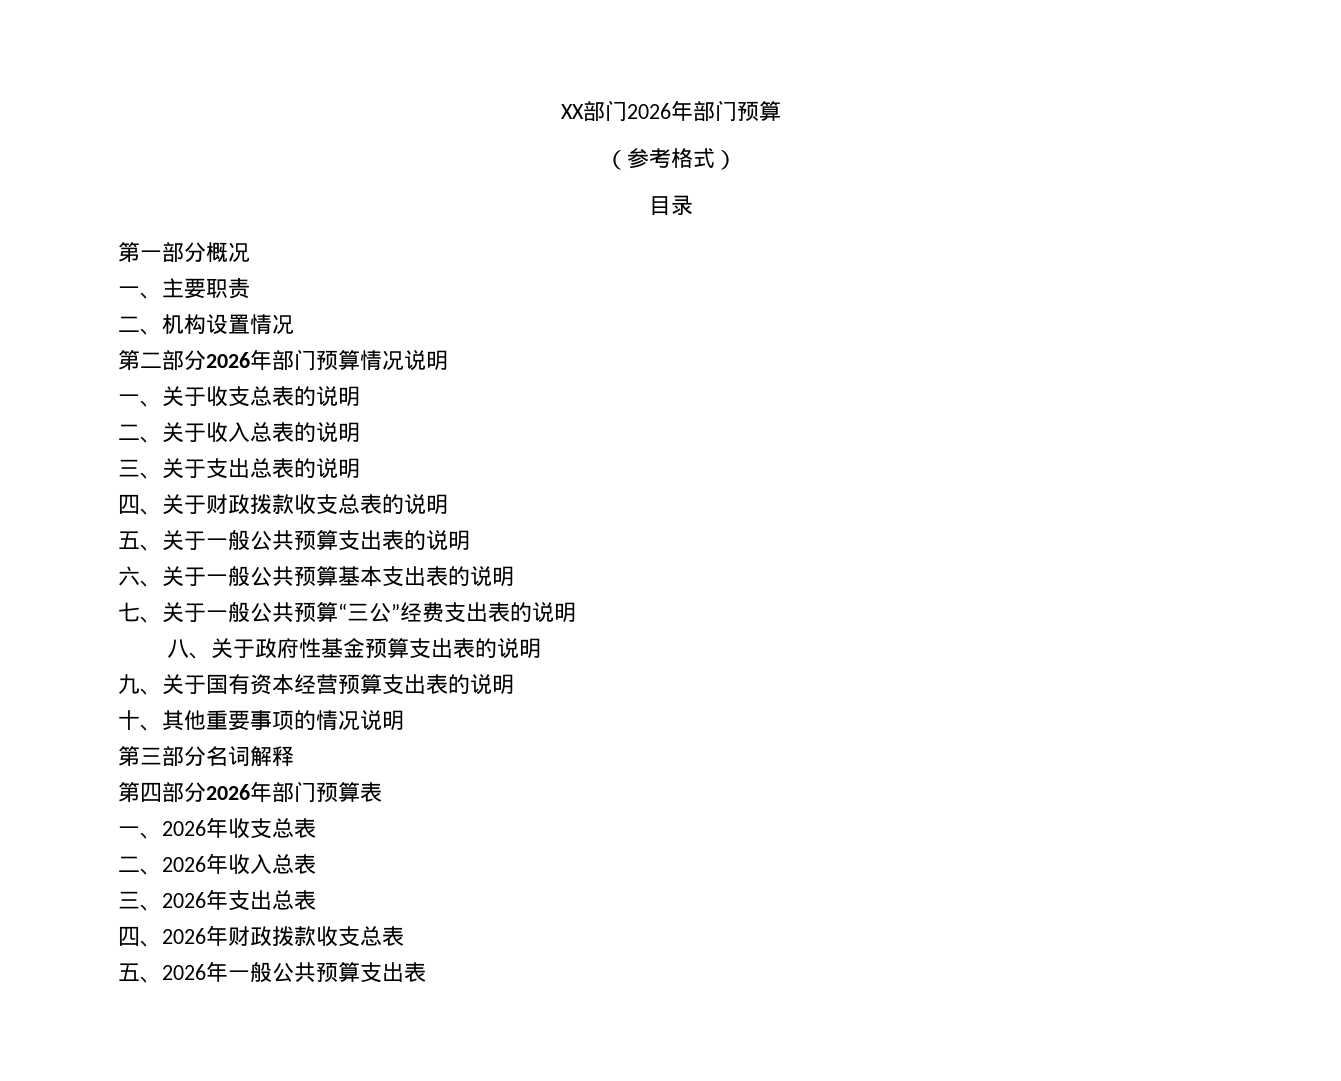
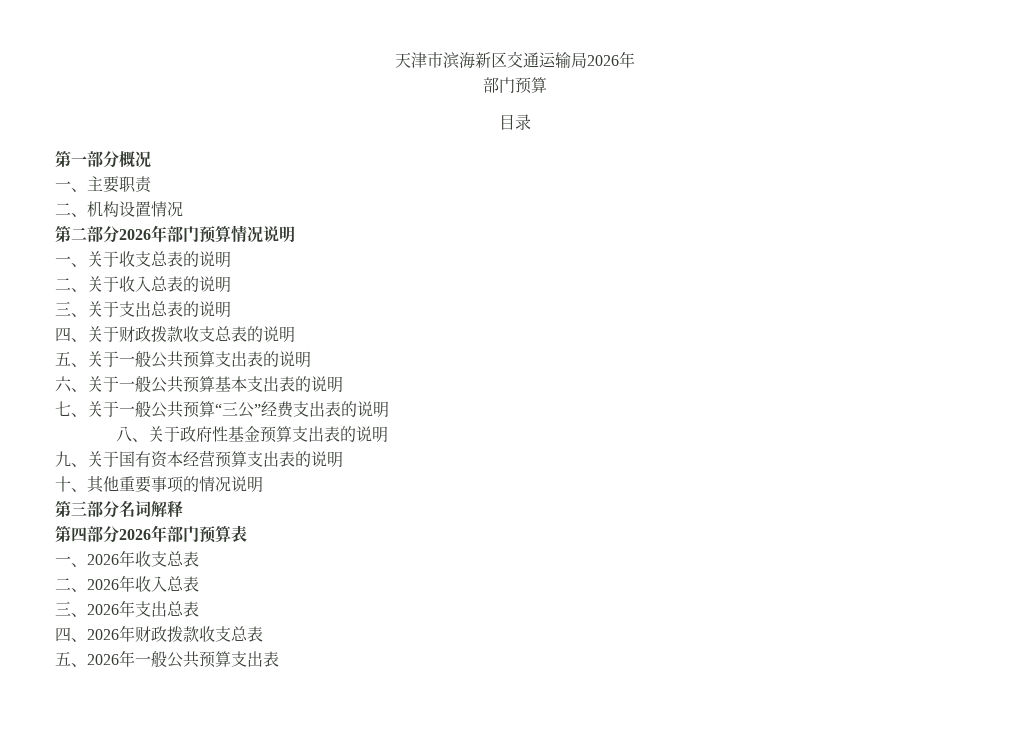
[560,100,781,122] [604,148,737,170] XX部门2026年部门预算 // （参考格式） -> [394,51,635,69] [482,77,547,94] 天津市滨海新区交通运输局2026年 // 部门预算

